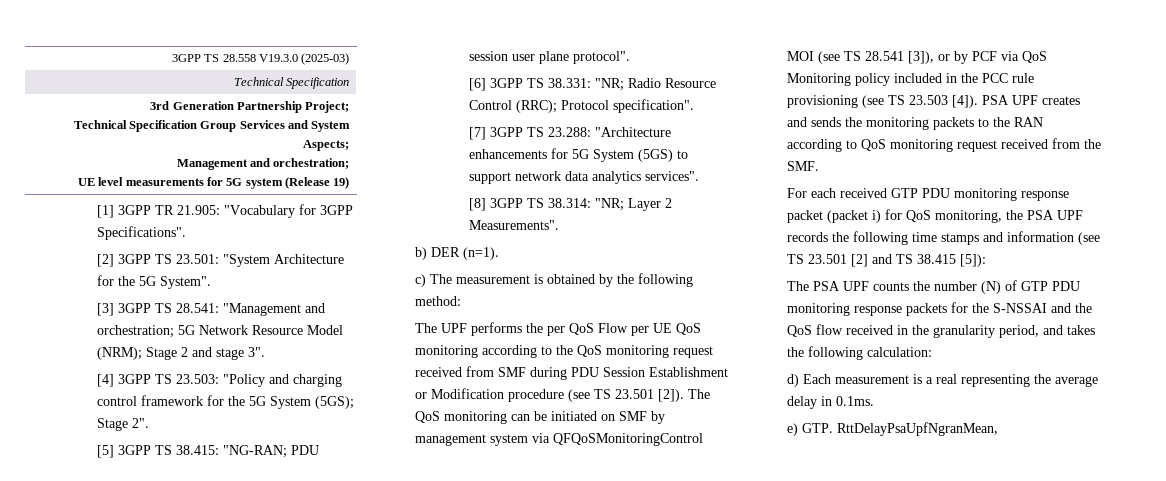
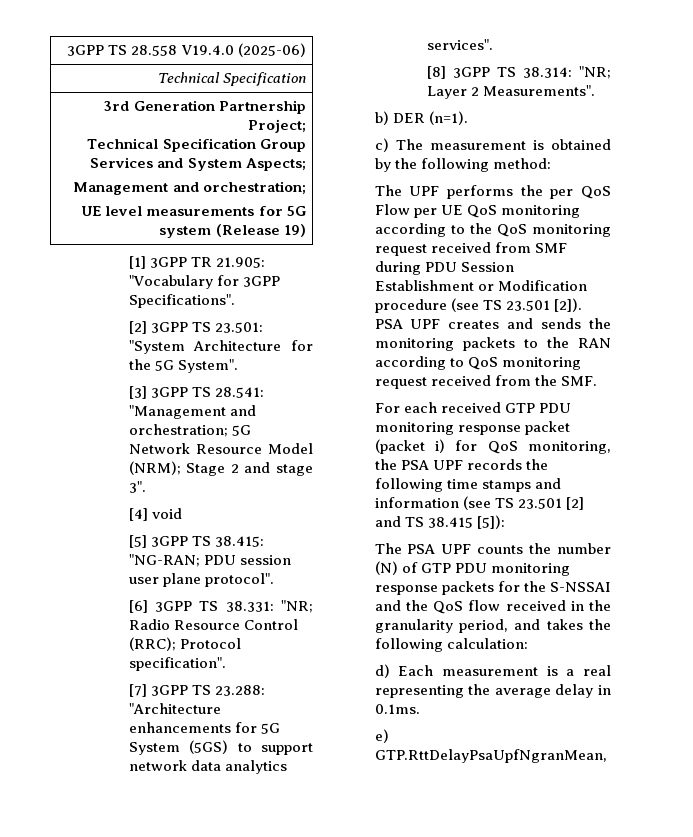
[259,53,350,65] V19.3.0 (2025-03) -> [180,43,306,57] V19.4.0 (2025-06)
[117,374,342,387] [96,395,354,409] [96,418,149,431] 3GPP TS 23.503: "Policy and charging control framework for the 5G System (5GS); Stage 2". -> [151,508,182,519] void
[687,389,710,399] [414,411,665,424] [414,433,703,446] [786,51,1047,64] [786,73,1034,86] [786,95,978,108] The QoS monitoring can be initiated on SMF by management system via QFQoSMonitoringControl MOI (see TS 28.541 [3]), or by PCF via QoS Monitoring policy included in the PCC rule provisioning (see TS 23.503 [4]). -> (582, 305) none
[801,422,998,436] GTP. RttDelayPsaUpfNgranMean, -> [374,749,608,763] GTP.RttDelayPsaUpfNgranMean,

